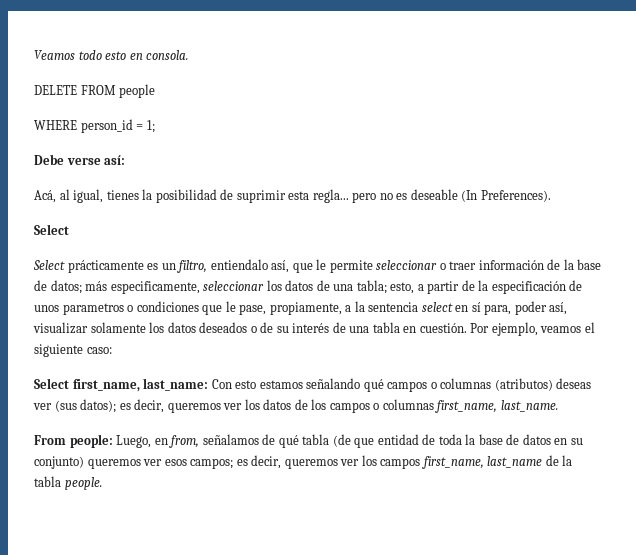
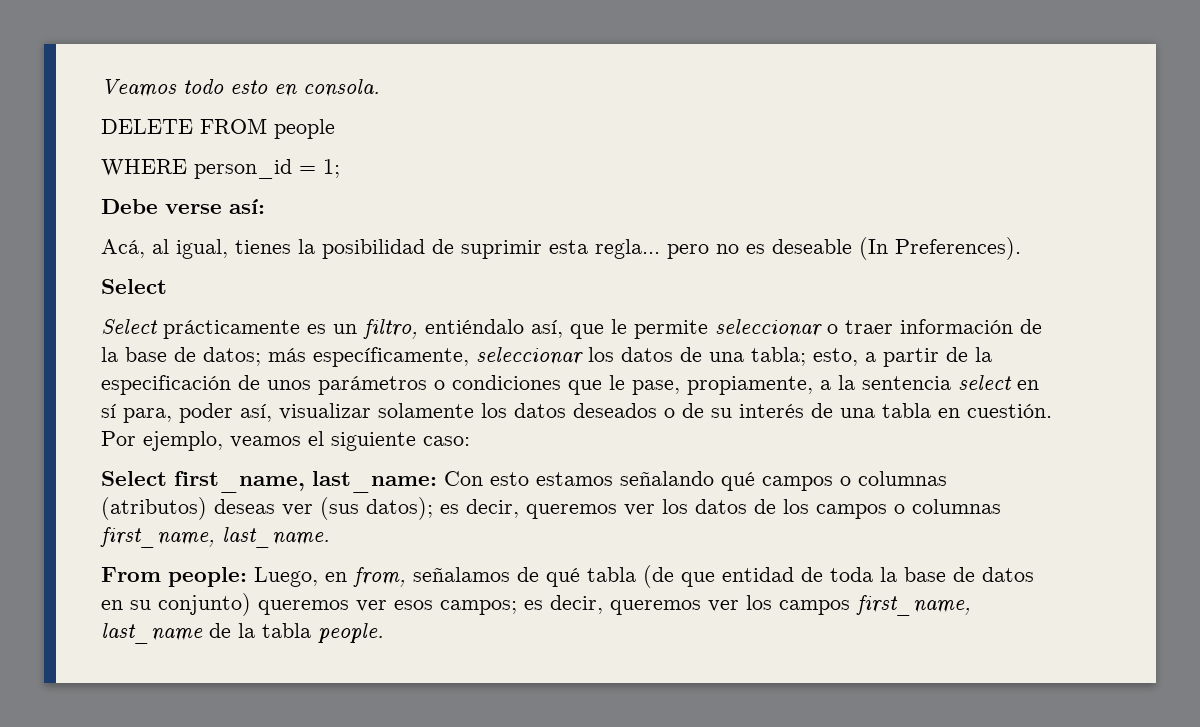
[210,259,268,270] entiendalo -> [425,319,524,334] entiéndalo
[110,281,200,294] especificamente, -> [313,347,469,367] específicamente,
[62,303,124,315] parametros -> [318,376,427,395] parámetros

